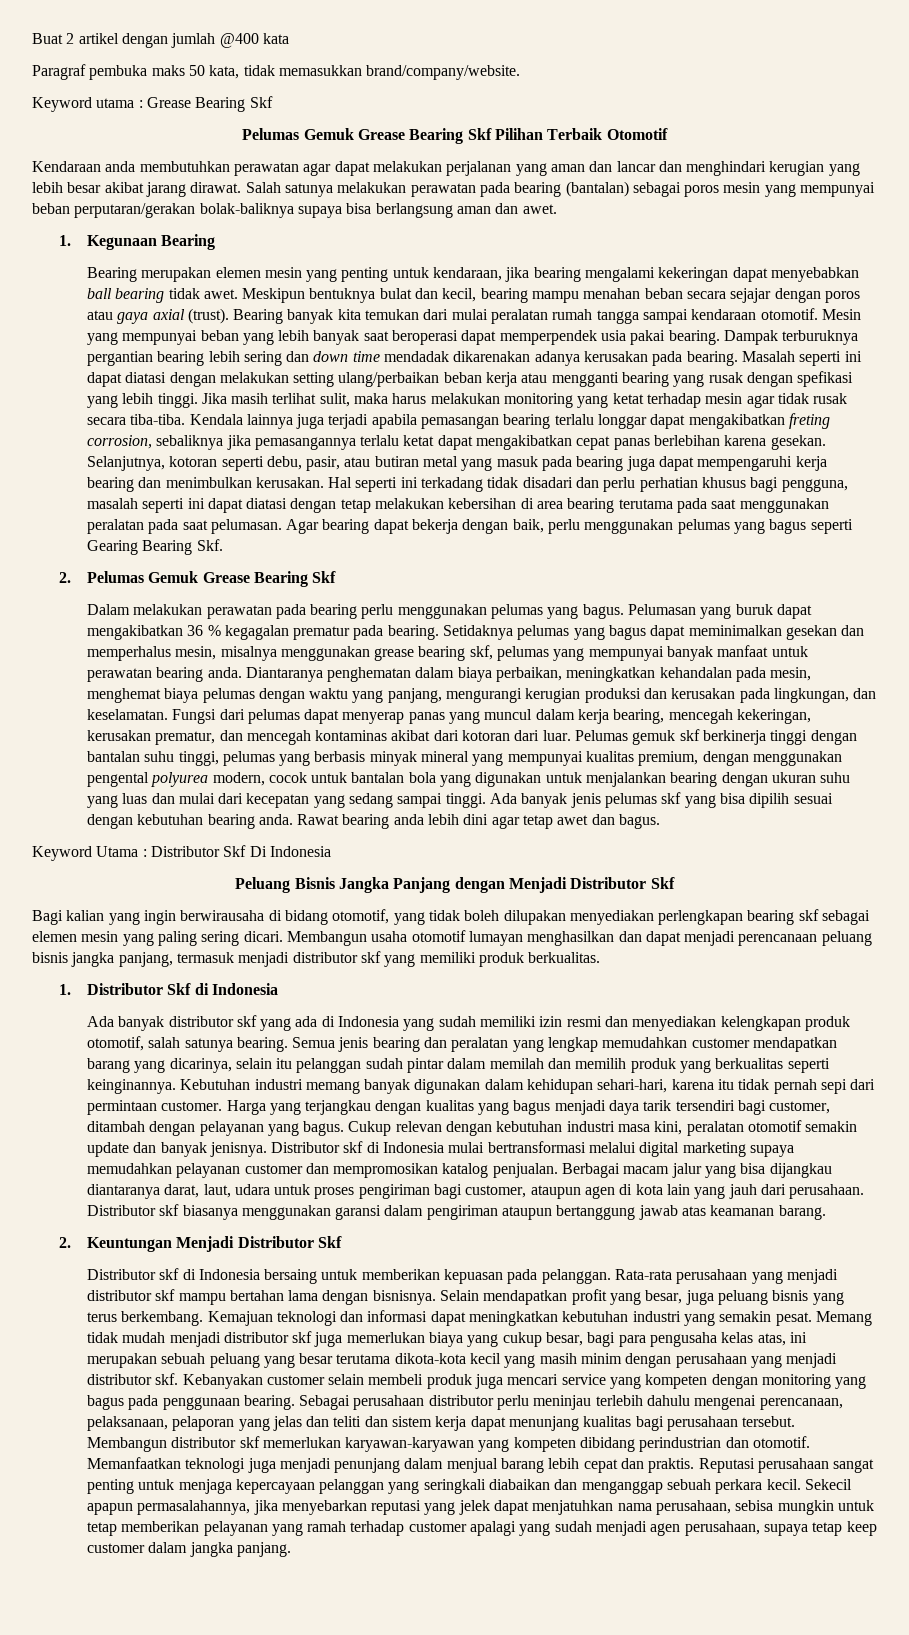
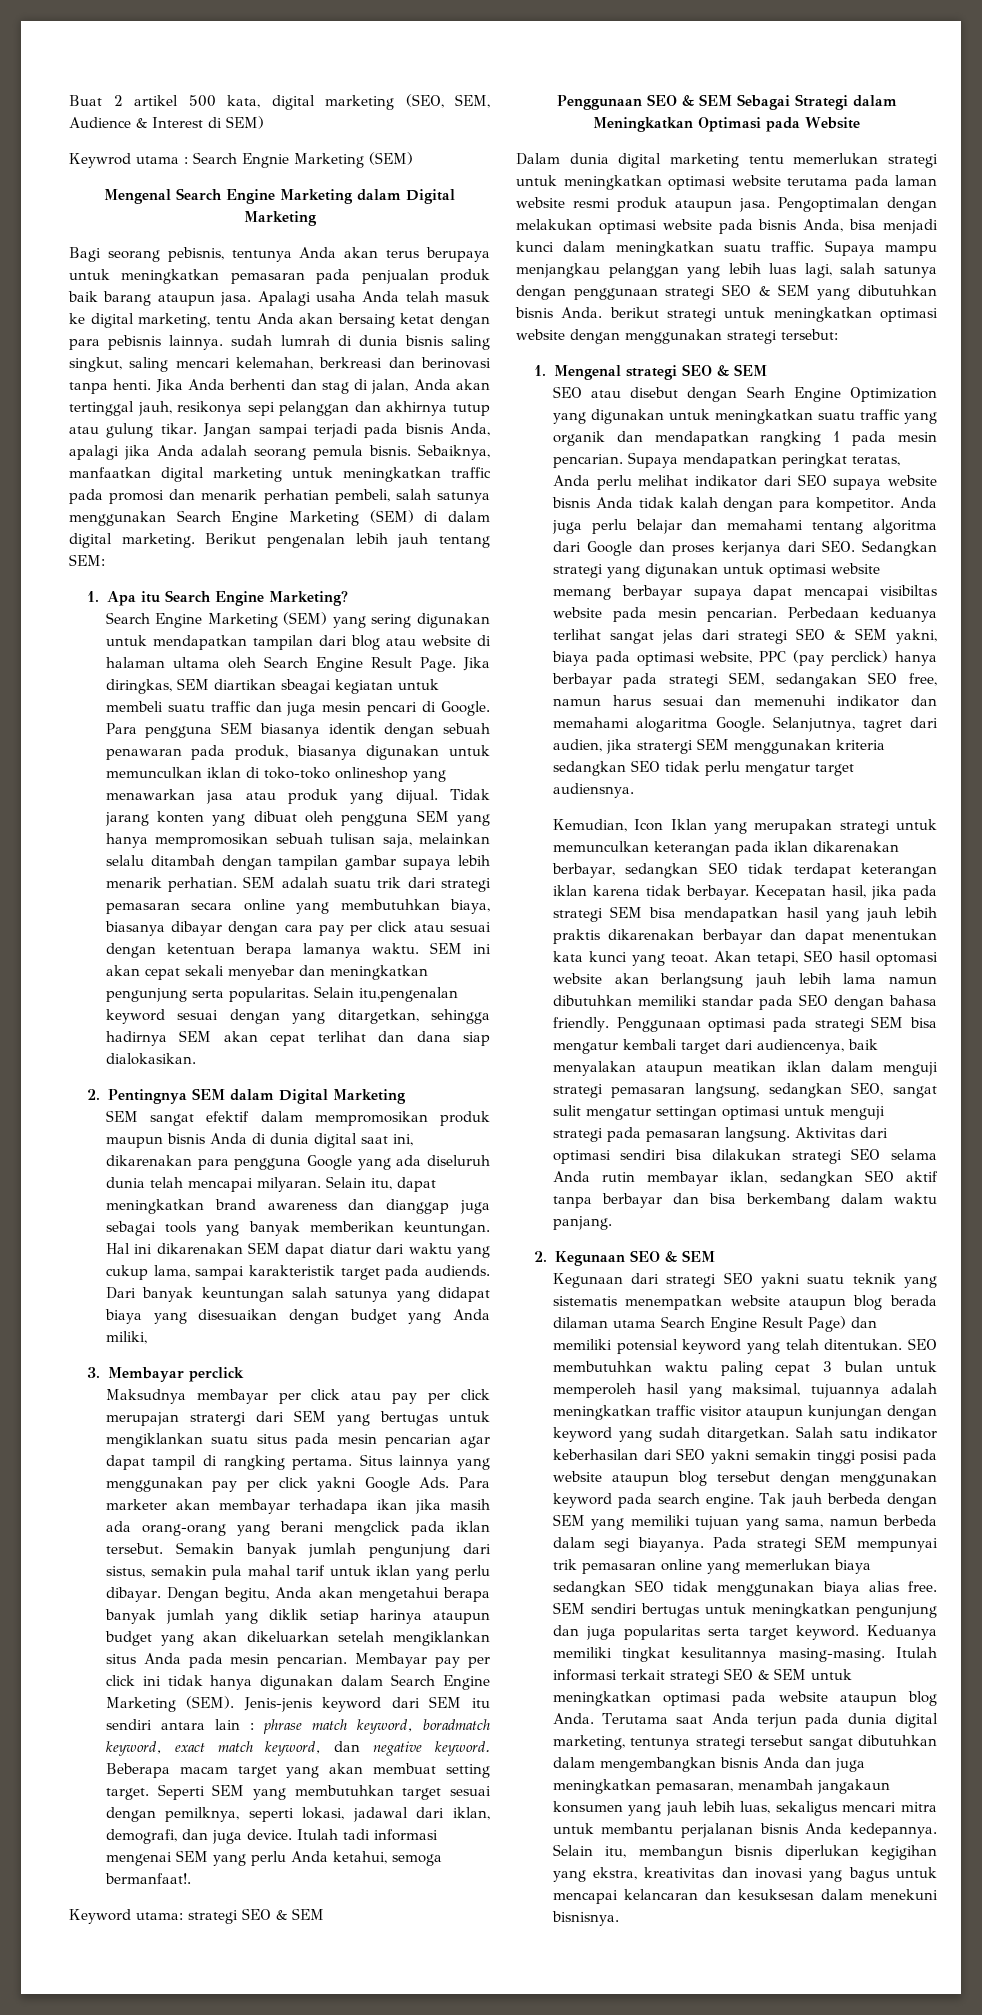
[121,33,289,48] [32,64,521,80] [32,96,273,112] [242,128,668,144] [32,161,860,176] [32,181,876,197] [32,203,557,218] [59,234,216,250] [86,267,860,282] [86,288,860,303] [86,308,861,324] [86,330,859,345] [86,351,862,366] [86,371,854,387] [86,393,848,408] [86,413,831,429] [86,435,826,450] [86,456,827,471] [86,477,848,492] [86,498,829,513] [86,519,853,534] [86,539,223,555] [59,571,337,587] [86,604,813,619] [86,625,865,640] [86,645,808,661] [86,667,812,682] [86,688,877,703] [86,709,812,724] [86,729,857,745] [86,751,843,766] [86,772,851,787] [86,792,833,808] [86,814,661,829] [32,845,331,861] [235,877,675,893] [32,909,871,925] [32,930,872,946] [32,951,601,967] [59,983,278,995] [86,1015,850,1031] [86,1036,838,1052] [86,1058,830,1073] [86,1079,876,1094] [86,1100,831,1115] [86,1120,858,1136] [86,1141,795,1157] [86,1163,832,1178] [86,1184,865,1199] [86,1204,826,1220] [59,1236,342,1252] [86,1268,839,1284] [86,1289,844,1305] [86,1310,873,1326] [86,1331,807,1347] [86,1353,838,1368] [86,1373,867,1389] [86,1395,843,1410] [86,1416,796,1431] [86,1436,811,1452] [86,1457,875,1473] [86,1479,853,1494] [86,1500,875,1515] [86,1521,877,1536] [86,1542,291,1557] dengan jumlah @400 kata // Paragraf pembuka maks 50 kata, tidak memasukkan brand/company/website. // Keyword utama : Grease Bearing Skf // Pelumas Gemuk Grease Bearing Skf Pilihan Terbaik Otomotif // Kendaraan anda membutuhkan perawatan agar dapat melakukan perjalanan yang aman dan lancar dan menghindari kerugian yang lebih besar akibat jarang dirawat. Salah satunya melakukan perawatan pada bearing (bantalan) sebagai poros mesin yang mempunyai beban perputaran/gerakan bolak-baliknya supaya bisa berlangsung aman dan awet. // 1. Kegunaan Bearing // Bearing merupakan elemen mesin yang penting untuk kendaraan, jika bearing mengalami kekeringan dapat menyebabkan ball bearing tidak awet. Meskipun bentuknya bulat dan kecil, bearing mampu menahan beban secara sejajar dengan poros atau gaya axial (trust). Bearing banyak kita temukan dari mulai peralatan rumah tangga sampai kendaraan otomotif. Mesin yang mempunyai beban yang lebih banyak saat beroperasi dapat memperpendek usia pakai bearing. Dampak terburuknya pergantian bearing lebih sering dan down time mendadak dikarenakan adanya kerusakan pada bearing. Masalah seperti ini dapat diatasi dengan melakukan setting ulang/perbaikan beban kerja atau mengganti bearing yang rusak dengan spefikasi yang lebih tinggi. Jika masih terlihat sulit, maka harus melakukan monitoring yang ketat terhadap mesin agar tidak rusak secara tiba-tiba. Kendala lainnya juga terjadi apabila pemasangan bearing terlalu longgar dapat mengakibatkan freting corrosion, sebaliknya jika pemasangannya terlalu ketat dapat mengakibatkan cepat panas berlebihan karena gesekan. Selanjutnya, kotoran seperti debu, pasir, atau butiran metal yang masuk pada bearing juga dapat mempengaruhi kerja bearing dan menimbulkan kerusakan. Hal seperti ini terkadang tidak disadari dan perlu perhatian khusus bagi pengguna, masalah seperti ini dapat diatasi dengan tetap melakukan kebersihan di area bearing terutama pada saat menggunakan peralatan pada saat pelumasan. Agar bearing dapat bekerja dengan baik, perlu menggunakan pelumas yang bagus seperti Gearing Bearing Skf. // 2. Pelumas Gemuk Grease Bearing Skf // Dalam melakukan perawatan pada bearing perlu menggunakan pelumas yang bagus. Pelumasan yang buruk dapat mengakibatkan 36 % kegagalan prematur pada bearing. Setidaknya pelumas yang bagus dapat meminimalkan gesekan dan memperhalus mesin, misalnya menggunakan grease bearing skf, pelumas yang mempunyai banyak manfaat untuk perawatan bearing anda. Diantaranya penghematan dalam biaya perbaikan, meningkatkan kehandalan pada mesin, menghemat biaya pelumas dengan waktu yang panjang, mengurangi kerugian produksi dan kerusakan pada lingkungan, dan keselamatan. Fungsi dari pelumas dapat menyerap panas yang muncul dalam kerja bearing, mencegah kekeringan, kerusakan prematur, dan mencegah kontaminas akibat dari kotoran dari luar. Pelumas gemuk skf berkinerja tinggi dengan bantalan suhu tinggi, pelumas yang berbasis minyak mineral yang mempunyai kualitas premium, dengan menggunakan pengental polyurea modern, cocok untuk bantalan bola yang digunakan untuk menjalankan bearing dengan ukuran suhu yang luas dan mulai dari kecepatan yang sedang sampai tinggi. Ada banyak jenis pelumas skf yang bisa dipilih sesuai dengan kebutuhan bearing anda. Rawat bearing anda lebih dini agar tetap awet dan bagus. // Keyword Utama : Distributor Skf Di Indonesia // Peluang Bisnis Jangka Panjang dengan Menjadi Distributor Skf // Bagi kalian yang ingin berwirausaha di bidang otomotif, yang tidak boleh dilupakan menyediakan perlengkapan bearing skf sebagai elemen mesin yang paling sering dicari. Membangun usaha otomotif lumayan menghasilkan dan dapat menjadi perencanaan peluang bisnis jangka panjang, termasuk menjadi distributor skf yang memiliki produk berkualitas. // 1. Distributor Skf di Indonesia // Ada banyak distributor skf yang ada di Indonesia yang sudah memiliki izin resmi dan menyediakan kelengkapan produk otomotif, salah satunya bearing. Semua jenis bearing dan peralatan yang lengkap memudahkan customer mendapatkan barang yang dicarinya, selain itu pelanggan sudah pintar dalam memilah dan memilih produk yang berkualitas seperti keinginannya. Kebutuhan industri memang banyak digunakan dalam kehidupan sehari-hari, karena itu tidak pernah sepi dari permintaan customer. Harga yang terjangkau dengan kualitas yang bagus menjadi daya tarik tersendiri bagi customer, ditambah dengan pelayanan yang bagus. Cukup relevan dengan kebutuhan industri masa kini, peralatan otomotif semakin update dan banyak jenisnya. Distributor skf di Indonesia mulai bertransformasi melalui digital marketing supaya memudahkan pelayanan customer dan mempromosikan katalog penjualan. Berbagai macam jalur yang bisa dijangkau diantaranya darat, laut, udara untuk proses pengiriman bagi customer, ataupun agen di kota lain yang jauh dari perusahaan. Distributor skf biasanya menggunakan garansi dalam pengiriman ataupun bertanggung jawab atas keamanan barang. // 2. Keuntungan Menjadi Distributor Skf // Distributor skf di Indonesia bersaing untuk memberikan kepuasan pada pelanggan. Rata-rata perusahaan yang menjadi distributor skf mampu bertahan lama dengan bisnisnya. Selain mendapatkan profit yang besar, juga peluang bisnis yang terus berkembang. Kemajuan teknologi dan informasi dapat meningkatkan kebutuhan industri yang semakin pesat. Memang tidak mudah menjadi distributor skf juga memerlukan biaya yang cukup besar, bagi para pengusaha kelas atas, ini merupakan sebuah peluang yang besar terutama dikota-kota kecil yang masih minim dengan perusahaan yang menjadi distributor skf. Kebanyakan customer selain membeli produk juga mencari service yang kompeten dengan monitoring yang bagus pada penggunaan bearing. Sebagai perusahaan distributor perlu meninjau terlebih dahulu mengenai perencanaan, pelaksanaan, pelaporan yang jelas dan teliti dan sistem kerja dapat menunjang kualitas bagi perusahaan tersebut. Membangun distributor skf memerlukan karyawan-karyawan yang kompeten dibidang perindustrian dan otomotif. Memanfaatkan teknologi juga menjadi penunjang dalam menjual barang lebih cepat dan praktis. Reputasi perusahaan sangat penting untuk menjaga kepercayaan pelanggan yang seringkali diabaikan dan menganggap sebuah perkara kecil. Sekecil apapun permasalahannya, jika menyebarkan reputasi yang jelek dapat menjatuhkan nama perusahaan, sebisa mungkin untuk tetap memberikan pelayanan yang ramah terhadap customer apalagi yang sudah menjadi agen perusahaan, supaya tetap keep customer dalam jangka panjang. -> [188,94,490,110] [69,116,264,129] [69,152,413,168] [104,188,455,204] [243,211,317,226] [69,247,490,262] [69,269,490,284] [68,291,490,306] [69,313,490,328] [69,335,490,350] [69,357,491,372] [69,379,491,394] [69,401,490,416] [69,423,490,438] [69,444,490,460] [69,467,491,482] [69,489,491,504] [69,510,491,526] [69,533,491,548] [69,554,105,566] [87,590,348,606] [105,612,491,628] [105,635,492,650] [105,656,490,672] [105,678,439,694] [105,701,491,716] [105,722,491,738] [105,745,490,760] [105,767,446,782] [105,789,490,804] [104,810,491,826] [105,833,490,848] [105,855,490,870] [105,876,492,892] [105,899,490,914] [104,921,492,936] [105,942,492,958] [105,965,428,980] [105,986,458,1002] [105,1009,490,1024] [105,1030,490,1046] [105,1053,196,1065] [87,1088,406,1104] [105,1110,490,1126] [105,1133,413,1148] [105,1155,490,1170] [105,1176,436,1192] [105,1199,491,1214] [105,1221,490,1236] [105,1242,491,1258] [105,1265,490,1280] [105,1287,490,1302] [104,1309,490,1324] [105,1331,147,1344] [87,1367,244,1382] [105,1389,490,1404] [105,1410,491,1426] [105,1433,490,1448] [105,1454,490,1470] [105,1477,490,1492] [105,1499,491,1514] [105,1521,491,1536] [105,1542,492,1558] [105,1565,491,1580] [105,1587,490,1602] [104,1609,490,1624] [104,1631,490,1646] [105,1653,490,1668] [105,1674,490,1690] [105,1696,491,1712] [105,1719,490,1734] [105,1741,490,1756] [105,1763,490,1778] [105,1784,491,1800] [105,1807,491,1822] [105,1829,438,1844] [105,1850,442,1866] [104,1873,191,1884] [69,1908,324,1924] [556,94,897,110] [593,117,861,132] [516,153,938,168] [516,175,937,190] [516,197,937,212] [516,219,938,234] [516,240,937,256] [516,263,937,278] [516,284,937,300] [515,307,938,322] [516,329,838,344] [534,364,767,380] [552,386,937,402] [552,409,937,424] [552,431,937,446] [552,452,900,468] [552,474,937,490] [551,497,937,512] [551,519,937,534] [552,540,937,556] [552,563,880,578] [552,585,937,600] [552,607,937,622] [552,628,938,644] [551,650,937,666] [551,672,937,688] [552,695,937,707] [552,716,938,732] [552,738,885,754] [552,760,854,776] [552,783,634,798] [552,819,937,834] [552,841,899,856] [551,862,937,878] [552,885,937,900] [552,906,937,922] [552,929,937,944] [552,950,938,966] [552,973,937,988] [552,994,937,1010] [552,1016,937,1032] [552,1039,878,1054] [552,1061,938,1076] [552,1082,937,1098] [552,1105,885,1120] [552,1127,888,1142] [552,1148,937,1164] [552,1170,938,1186] [552,1193,937,1208] [552,1216,612,1230] [534,1250,715,1266] [552,1272,937,1288] [552,1295,937,1310] [552,1316,877,1332] [552,1338,937,1354] [552,1361,937,1376] [552,1383,937,1398] [552,1405,937,1420] [552,1426,937,1442] [552,1448,937,1464] [552,1471,937,1486] [552,1493,937,1508] [552,1514,937,1530] [552,1536,938,1552] [552,1559,871,1574] [552,1580,937,1596] [552,1602,937,1618] [552,1625,937,1640] [552,1647,937,1662] [552,1668,852,1684] [552,1691,937,1706] [552,1713,938,1728] [552,1735,937,1750] [552,1757,865,1772] [552,1779,890,1794] [552,1801,937,1816] [552,1823,937,1838] [552,1844,937,1860] [552,1867,937,1882] [552,1889,938,1904] [551,1911,619,1926] 500 kata, digital marketing (SEO, SEM, Audience & Interest di SEM) // Keywrod utama : Search Engnie Marketing (SEM) // Mengenal Search Engine Marketing dalam Digital Marketing // Bagi seorang pebisnis, tentunya Anda akan terus berupaya untuk meningkatkan pemasaran pada penjualan produk baik barang ataupun jasa. Apalagi usaha Anda telah masuk ke digital marketing, tentu Anda akan bersaing ketat dengan para pebisnis lainnya. sudah lumrah di dunia bisnis saling singkut, saling mencari kelemahan, berkreasi dan berinovasi tanpa henti. Jika Anda berhenti dan stag di jalan, Anda akan tertinggal jauh, resikonya sepi pelanggan dan akhirnya tutup atau gulung tikar. Jangan sampai terjadi pada bisnis Anda, apalagi jika Anda adalah seorang pemula bisnis. Sebaiknya, manfaatkan digital marketing untuk meningkatkan traffic pada promosi dan menarik perhatian pembeli, salah satunya menggunakan Search Engine Marketing (SEM) di dalam digital marketing. Berikut pengenalan lebih jauh tentang SEM: // 1. Apa itu Search Engine Marketing? // Search Engine Marketing (SEM) yang sering digunakan untuk mendapatkan tampilan dari blog atau website di halaman ultama oleh Search Engine Result Page. Jika diringkas, SEM diartikan sbeagai kegiatan untuk membeli suatu traffic dan juga mesin pencari di Google. Para pengguna SEM biasanya identik dengan sebuah penawaran pada produk, biasanya digunakan untuk memunculkan iklan di toko-toko onlineshop yang menawarkan jasa atau produk yang dijual. Tidak jarang konten yang dibuat oleh pengguna SEM yang hanya mempromosikan sebuah tulisan saja, melainkan selalu ditambah dengan tampilan gambar supaya lebih menarik perhatian. SEM adalah suatu trik dari strategi pemasaran secara online yang membutuhkan biaya, biasanya dibayar dengan cara pay per click atau sesuai dengan ketentuan berapa lamanya waktu. SEM ini akan cepat sekali menyebar dan meningkatkan pengunjung serta popularitas. Selain itu,pengenalan keyword sesuai dengan yang ditargetkan, sehingga hadirnya SEM akan cepat terlihat dan dana siap dialokasikan. // 2. Pentingnya SEM dalam Digital Marketing // SEM sangat efektif dalam mempromosikan produk maupun bisnis Anda di dunia digital saat ini, dikarenakan para pengguna Google yang ada diseluruh dunia telah mencapai milyaran. Selain itu, dapat meningkatkan brand awareness dan dianggap juga sebagai tools yang banyak memberikan keuntungan. Hal ini dikarenakan SEM dapat diatur dari waktu yang cukup lama, sampai karakteristik target pada audiends. Dari banyak keuntungan salah satunya yang didapat biaya yang disesuaikan dengan budget yang Anda miliki, // 3. Membayar perclick // Maksudnya membayar per click atau pay per click merupajan stratergi dari SEM yang bertugas untuk mengiklankan suatu situs pada mesin pencarian agar dapat tampil di rangking pertama. Situs lainnya yang menggunakan pay per click yakni Google Ads. Para marketer akan membayar terhadapa ikan jika masih ada orang-orang yang berani mengclick pada iklan tersebut. Semakin banyak jumlah pengunjung dari sistus, semakin pula mahal tarif untuk iklan yang perlu dibayar. Dengan begitu, Anda akan mengetahui berapa banyak jumlah yang diklik setiap harinya ataupun budget yang akan dikeluarkan setelah mengiklankan situs Anda pada mesin pencarian. Membayar pay per click ini tidak hanya digunakan dalam Search Engine Marketing (SEM). Jenis-jenis keyword dari SEM itu sendiri antara lain : phrase match keyword, boradmatch keyword, exact match keyword, dan negative keyword. Beberapa macam target yang akan membuat setting target. Seperti SEM yang membutuhkan target sesuai dengan pemilknya, seperti lokasi, jadawal dari iklan, demografi, dan juga device. Itulah tadi informasi mengenai SEM yang perlu Anda ketahui, semoga bermanfaat!. // Keyword utama: strategi SEO & SEM // Penggunaan SEO & SEM Sebagai Strategi dalam Meningkatkan Optimasi pada Website // Dalam dunia digital marketing tentu memerlukan strategi untuk meningkatkan optimasi website terutama pada laman website resmi produk ataupun jasa. Pengoptimalan dengan melakukan optimasi website pada bisnis Anda, bisa menjadi kunci dalam meningkatkan suatu traffic. Supaya mampu menjangkau pelanggan yang lebih luas lagi, salah satunya dengan penggunaan strategi SEO & SEM yang dibutuhkan bisnis Anda. berikut strategi untuk meningkatkan optimasi website dengan menggunakan strategi tersebut: // 1. Mengenal strategi SEO & SEM // SEO atau disebut dengan Searh Engine Optimization yang digunakan untuk meningkatkan suatu traffic yang organik dan mendapatkan rangking 1 pada mesin pencarian. Supaya mendapatkan peringkat teratas, Anda perlu melihat indikator dari SEO supaya website bisnis Anda tidak kalah dengan para kompetitor. Anda juga perlu belajar dan memahami tentang algoritma dari Google dan proses kerjanya dari SEO. Sedangkan strategi yang digunakan untuk optimasi website memang berbayar supaya dapat mencapai visibiltas website pada mesin pencarian. Perbedaan keduanya terlihat sangat jelas dari strategi SEO & SEM yakni, biaya pada optimasi website, PPC (pay perclick) hanya berbayar pada strategi SEM, sedangakan SEO free, namun harus sesuai dan memenuhi indikator dan memahami alogaritma Google. Selanjutnya, tagret dari audien, jika stratergi SEM menggunakan kriteria sedangkan SEO tidak perlu mengatur target audiensnya. // Kemudian, Icon Iklan yang merupakan strategi untuk memunculkan keterangan pada iklan dikarenakan berbayar, sedangkan SEO tidak terdapat keterangan iklan karena tidak berbayar. Kecepatan hasil, jika pada strategi SEM bisa mendapatkan hasil yang jauh lebih praktis dikarenakan berbayar dan dapat menentukan kata kunci yang teoat. Akan tetapi, SEO hasil optomasi website akan berlangsung jauh lebih lama namun dibutuhkan memiliki standar pada SEO dengan bahasa friendly. Penggunaan optimasi pada strategi SEM bisa mengatur kembali target dari audiencenya, baik menyalakan ataupun meatikan iklan dalam menguji strategi pemasaran langsung, sedangkan SEO, sangat sulit mengatur settingan optimasi untuk menguji strategi pada pemasaran langsung. Aktivitas dari optimasi sendiri bisa dilakukan strategi SEO selama Anda rutin membayar iklan, sedangkan SEO aktif tanpa berbayar dan bisa berkembang dalam waktu panjang. // 2. Kegunaan SEO & SEM // Kegunaan dari strategi SEO yakni suatu teknik yang sistematis menempatkan website ataupun blog berada dilaman utama Search Engine Result Page) dan memiliki potensial keyword yang telah ditentukan. SEO membutuhkan waktu paling cepat 3 bulan untuk memperoleh hasil yang maksimal, tujuannya adalah meningkatkan traffic visitor ataupun kunjungan dengan keyword yang sudah ditargetkan. Salah satu indikator keberhasilan dari SEO yakni semakin tinggi posisi pada website ataupun blog tersebut dengan menggunakan keyword pada search engine. Tak jauh berbeda dengan SEM yang memiliki tujuan yang sama, namun berbeda dalam segi biayanya. Pada strategi SEM mempunyai trik pemasaran online yang memerlukan biaya sedangkan SEO tidak menggunakan biaya alias free. SEM sendiri bertugas untuk meningkatkan pengunjung dan juga popularitas serta target keyword. Keduanya memiliki tingkat kesulitannya masing-masing. Itulah informasi terkait strategi SEO & SEM untuk meningkatkan optimasi pada website ataupun blog Anda. Terutama saat Anda terjun pada dunia digital marketing, tentunya strategi tersebut sangat dibutuhkan dalam mengembangkan bisnis Anda dan juga meningkatkan pemasaran, menambah jangakaun konsumen yang jauh lebih luas, sekaligus mencari mitra untuk membantu perjalanan bisnis Anda kedepannya. Selain itu, membangun bisnis diperlukan kegigihan yang ekstra, kreativitas dan inovasi yang bagus untuk mencapai kelancaran dan kesuksesan dalam menekuni bisnisnya.

